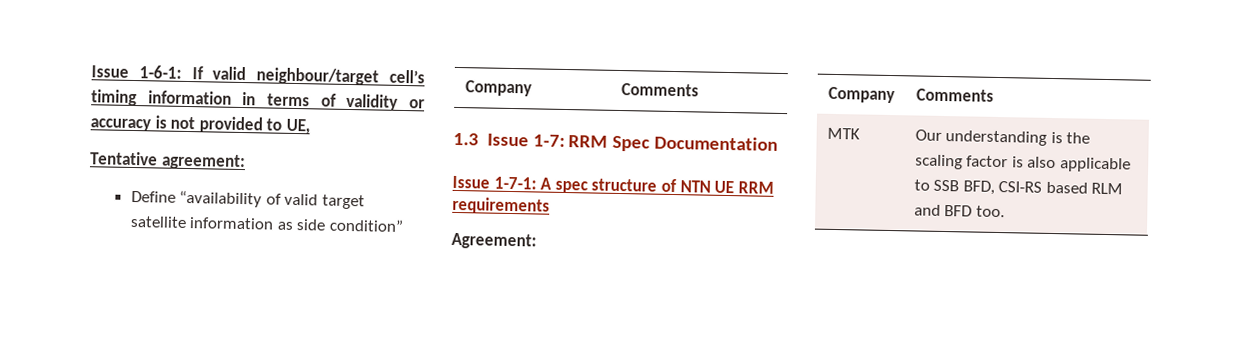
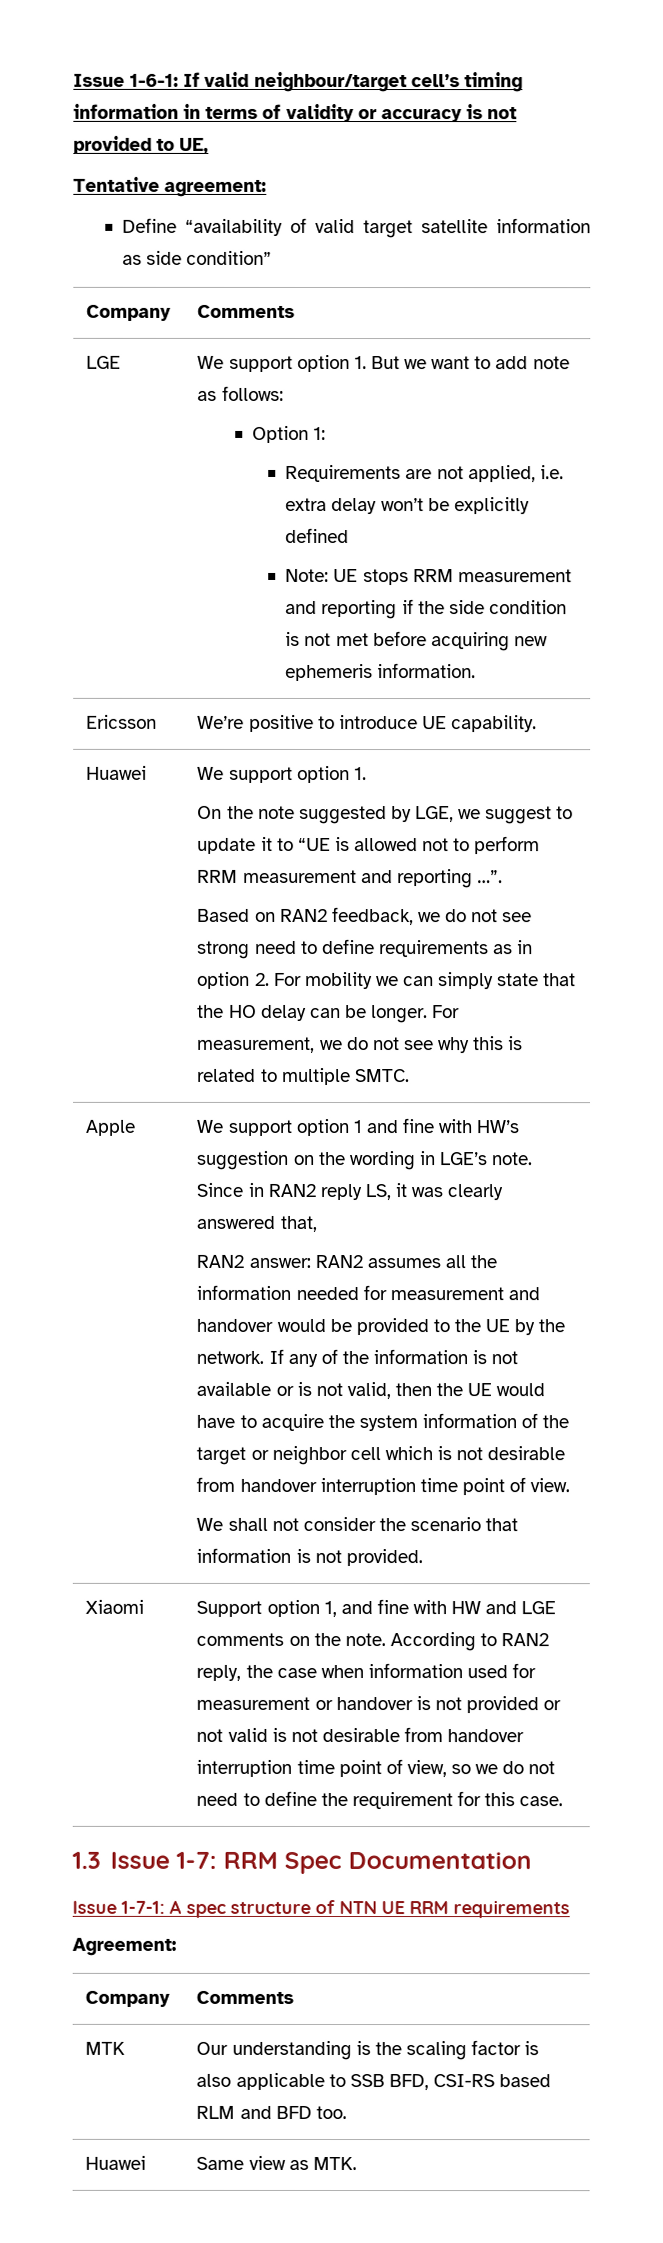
(699, 90) none -> [86,355,122,369] [197,354,570,373] [197,385,284,401] [251,425,326,443] [285,464,564,483] [285,497,530,515] [285,527,350,544] [285,568,572,586] [285,599,567,620] [285,631,548,652] [285,663,477,682] [86,714,158,729] [197,714,538,733] [86,765,148,780] [197,765,367,784] [197,805,574,825] [197,836,541,855] [197,869,503,889] [197,906,533,926] [197,938,534,959] [197,971,577,990] [197,1004,461,1024] [197,1036,524,1054] [197,1067,410,1086] [85,1119,137,1136] [196,1118,521,1137] [196,1150,533,1171] [196,1182,504,1201] [196,1215,317,1232] [196,1254,498,1269] [196,1284,540,1301] [196,1318,566,1336] [196,1348,519,1367] [196,1381,546,1400] [196,1413,570,1432] [196,1445,566,1466] [196,1476,571,1496] [196,1516,519,1532] [196,1547,423,1567] [85,1599,145,1614] [196,1599,557,1618] [196,1632,550,1652] [196,1663,537,1681] [196,1696,562,1714] [196,1727,525,1743] [196,1759,556,1778] [196,1790,564,1810] // LGE | We support option 1. But we want to add note as follows: // Option 1: // Requirements are not applied, i.e. extra delay won’t be explicitly defined // Note: UE stops RRM measurement and reporting if the side condition is not met before acquiring new ephemeris information. // Ericsson | We’re positive to introduce UE capability. // Huawei | We support option 1. // On the note suggested by LGE, we suggest to update it to “UE is allowed not to perform RRM measurement and reporting …”. // Based on RAN2 feedback, we do not see strong need to define requirements as in option 2. For mobility we can simply state that the HO delay can be longer. For measurement, we do not see why this is related to multiple SMTC. // Apple | We support option 1 and fine with HW’s suggestion on the wording in LGE’s note. Since in RAN2 reply LS, it was clearly answered that, // RAN2 answer: RAN2 assumes all the information needed for measurement and handover would be provided to the UE by the network. If any of the information is not available or is not valid, then the UE would have to acquire the system information of the target or neighbor cell which is not desirable from handover interruption time point of view. // We shall not consider the scenario that information is not provided. // Xiaomi | Support option 1, and fine with HW and LGE comments on the note. According to RAN2 reply, the case when information used for measurement or handover is not provided or not valid is not desirable from handover interruption time point of view, so we do not need to define the requirement for this case.
(1005, 211) none -> [85,2155,147,2170] [196,2155,357,2171] // Huawei | Same view as MTK.

